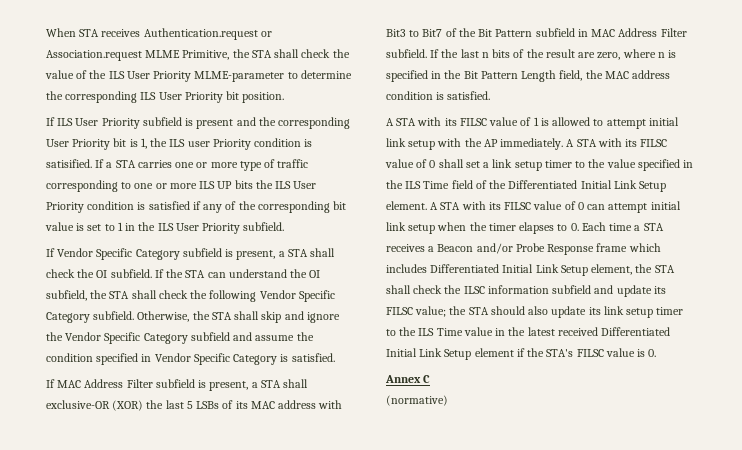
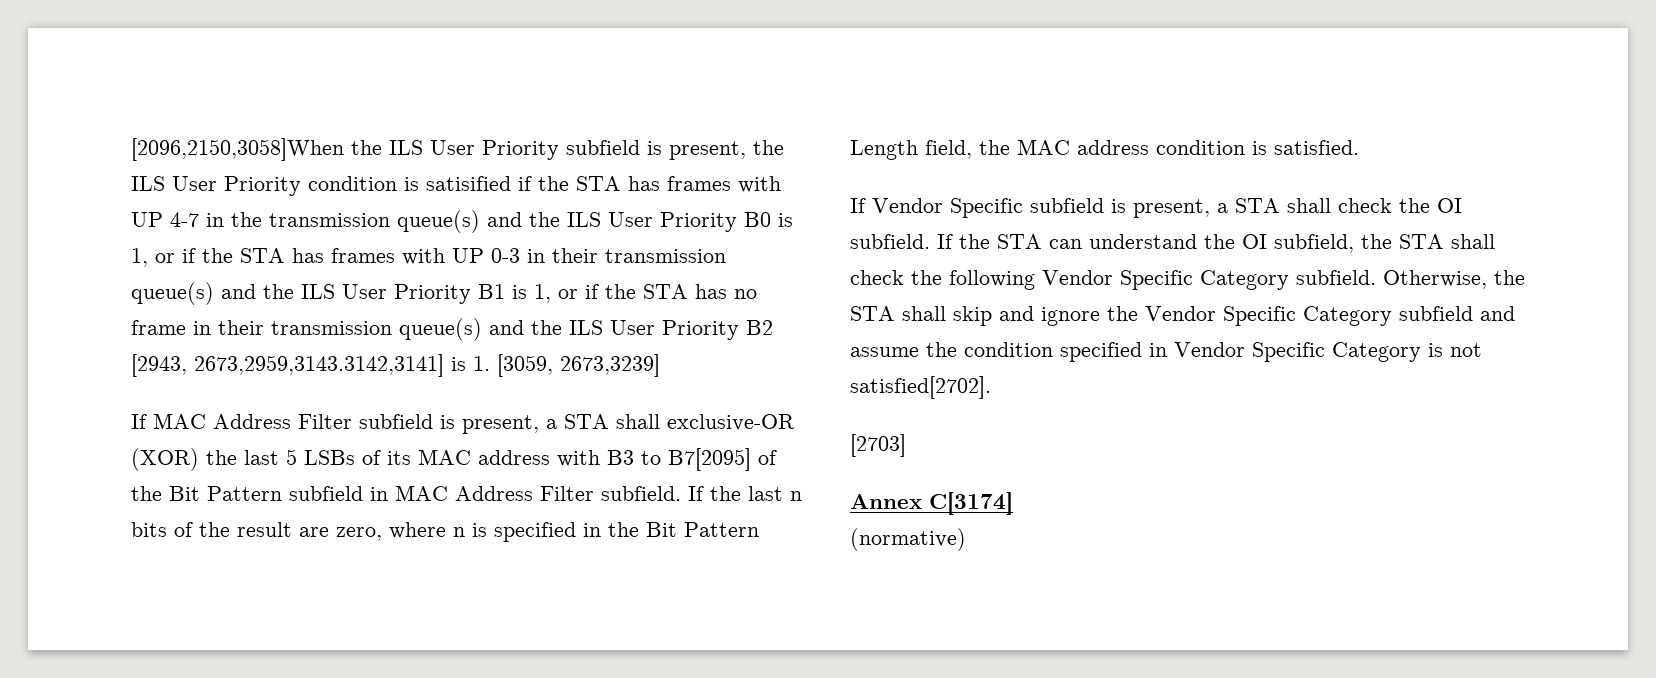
[46,28,272,40] [46,49,350,61] [45,70,352,82] [46,91,285,103] [46,117,55,126] When STA receives Authentication.request or Association.request MLME Primitive, the STA shall check the value of the ILS User Priority MLME-parameter to determine the corresponding ILS User Priority bit position. // If -> [131,138,382,161] [2096,2150,3058]When the
[196,117,351,129] [46,138,313,150] [46,159,309,171] [46,180,253,192] present and the corresponding User Priority bit is 1, the ILS user Priority condition is satisified. If a STA carries one or more type of traffic corresponding to one or more ILS UP bits -> [669,141,746,160] present,
[148,201,347,213] [45,222,285,234] satisfied if any of the corresponding bit value is set to 1 in the ILS User Priority subfield. -> [426,176,781,193] [131,210,793,233] [131,248,726,267] [131,282,757,305] [131,318,773,341] [131,354,660,377] [131,413,795,434] [131,448,777,471] [131,485,802,501] [131,522,759,542] [850,139,1359,160] satisified if the STA has frames with UP 4-7 in the transmission queue(s) and the ILS User Priority B0 is 1, or if the STA has frames with UP 0-3 in their transmission queue(s) and the ILS User Priority B1 is 1, or if the STA has no frame in their transmission queue(s) and the ILS User Priority B2 [2943, 2673,2959,3143.3142,3141] is 1. [3059, 2673,3239] // If MAC Address Filter subfield is present, a STA shall exclusive-OR (XOR) the last 5 LSBs of its MAC address with B3 to B7[2095] of the Bit Pattern subfield in MAC Address Filter subfield. If the last n bits of the result are zero, where n is specified in the Bit Pattern Length field, the MAC address condition is satisfied.
[135,249,180,260] Category -> (1023, 208) none
[291,353,335,362] [46,379,309,391] [46,400,343,411] [386,28,687,37] [386,49,677,60] [386,70,671,82] [386,91,491,100] [386,117,679,129] [386,138,668,150] [385,159,694,171] [386,180,667,192] [386,201,681,213] [386,222,664,234] [386,243,661,255] [386,264,675,276] [386,285,666,297] [386,306,684,318] [386,327,671,336] [386,348,657,360] satisfied. // If MAC Address Filter subfield is present, a STA shall exclusive-OR (XOR) the last 5 LSBs of its MAC address with Bit3 to Bit7 of the Bit Pattern subfield in MAC Address Filter subfield. If the last n bits of the result are zero, where n is specified in the Bit Pattern Length field, the MAC address condition is satisfied. // A STA with its FILSC value of 1 is allowed to attempt initial link setup with the AP immediately. A STA with its FILSC value of 0 shall set a link setup timer to the value specified in the ILS Time field of the Differentiated Initial Link Setup element. A STA with its FILSC value of 0 can attempt initial link setup when the timer elapses to 0. Each time a STA receives a Beacon and/or Probe Response frame which includes Differentiated Initial Link Setup element, the STA shall check the ILSC information subfield and update its FILSC value; the STA should also update its link setup timer to the ILS Time value in the latest received Differentiated Initial Link Setup element if the STA's FILSC value is 0. -> [1450,343,1482,357] [850,376,991,399] [850,434,906,457] not satisfied[2702]. // [2703]
[423,375,431,383] C -> [929,492,1013,515] C[3174]

